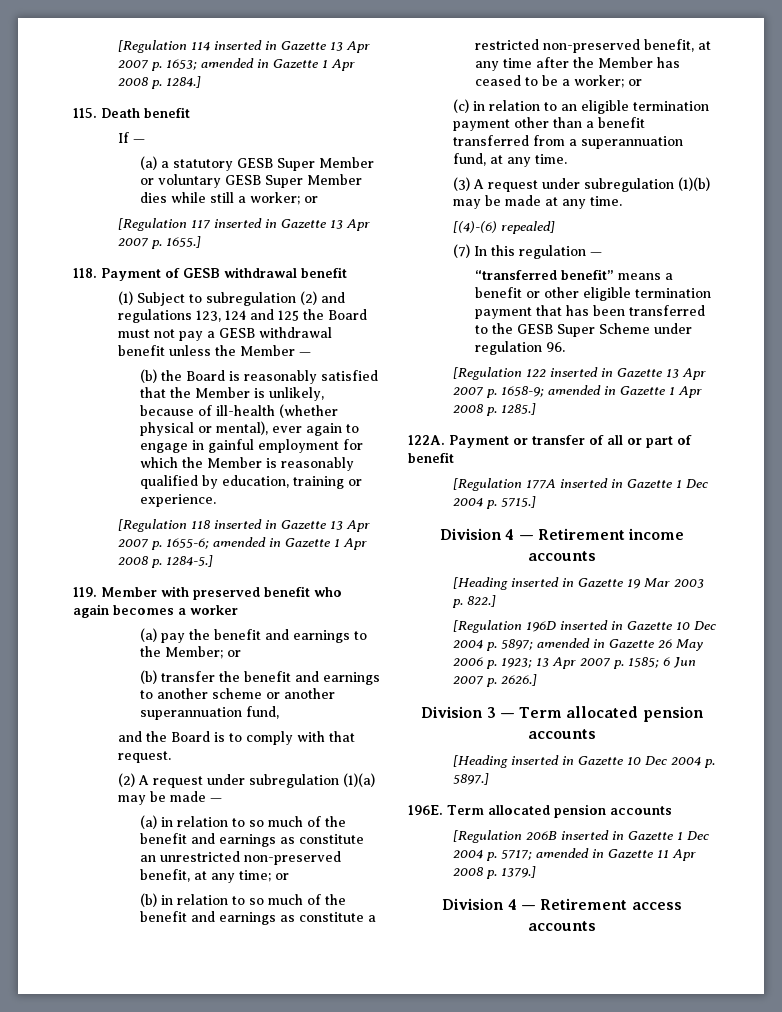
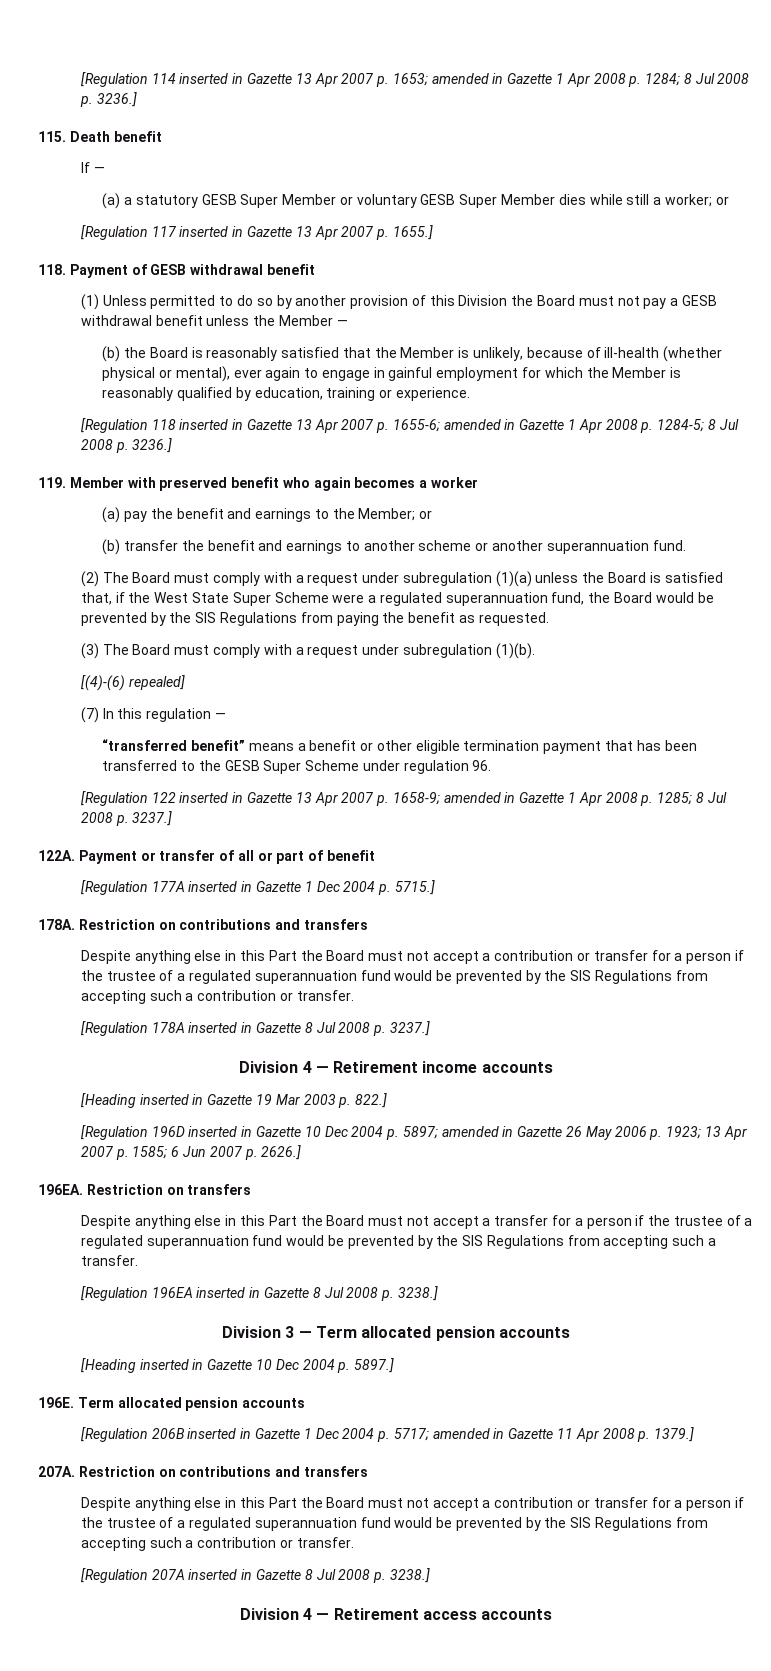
[165,76,201,88] 1284.] -> [645,73,750,86] [79,92,137,107] 1284; 8 Jul 2008 p. 3236.]
[136,291,345,306] [117,309,299,323] Subject to subregulation (2) and regulations 123, 124 and 125 -> [102,295,508,309] Unless permitted to do so by another provision of this Division
[165,555,213,567] 1284-5.] -> [657,419,739,432] [80,438,173,453] 1284-5; 8 Jul 2008 p. 3236.]
[246,706,280,719] [117,731,355,745] [117,751,171,763] [117,773,375,788] [117,791,222,805] [140,815,347,829] [140,833,365,847] [140,851,342,865] [140,869,290,883] [140,893,347,907] [140,911,377,925] [475,39,712,53] [475,57,681,71] [475,75,643,88] [452,99,709,114] [452,117,645,131] [452,135,683,149] [452,153,567,167] [452,177,710,192] [452,195,622,209] fund, // and the Board is to comply with that request. // (2) A request under subregulation (1)(a) may be made — // (a) in relation to so much of the benefit and earnings as constitute an unrestricted non-preserved benefit, at any time; or // (b) in relation to so much of the benefit and earnings as constitute a restricted non-preserved benefit, at any time after the Member has ceased to be a worker; or // (c) in relation to an eligible termination payment other than a benefit transferred from a superannuation fund, at any time. // (3) A request under subregulation (1)(b) may be made at any time. -> [652,540,686,551] [80,571,723,587] [80,592,714,606] [80,612,549,626] [80,643,535,659] fund. // (2) The Board must comply with a request under subregulation (1)(a) unless the Board is satisfied that, if the West State Super Scheme were a regulated superannuation fund, the Board would be prevented by the SIS Regulations from paying the benefit as requested. // (3) The Board must comply with a request under subregulation (1)(b).
[500,403,536,415] 1285.] -> [657,792,727,805] [80,811,173,826] 1285; 8 Jul 2008 p. 3237.]
(536, 502) none -> [38,919,368,930] [80,950,744,964] [80,970,708,984] [80,990,354,1004] [80,1021,430,1036] // 178A. Restriction on contributions and transfers // Despite anything else in this Part the Board must not accept a contribution or transfer for a person if the trustee of a regulated superannuation fund would be prevented by the SIS Regulations from accepting such a contribution or transfer. // [Regulation 178A inserted in Gazette 8 Jul 2008 p. 3237.]
(537, 680) none -> [38,1184,252,1195] [80,1215,753,1229] [80,1235,716,1249] [80,1255,138,1266] [80,1286,438,1301] // 196EA. Restriction on transfers // Despite anything else in this Part the Board must not accept a transfer for a person if the trustee of a regulated superannuation fund would be prevented by the SIS Regulations from accepting such a transfer. // [Regulation 196EA inserted in Gazette 8 Jul 2008 p. 3238.]
(536, 872) none -> [38,1466,368,1477] [80,1497,744,1511] [80,1517,708,1531] [80,1537,354,1551] [80,1568,430,1583] // 207A. Restriction on contributions and transfers // Despite anything else in this Part the Board must not accept a contribution or transfer for a person if the trustee of a regulated superannuation fund would be prevented by the SIS Regulations from accepting such a contribution or transfer. // [Regulation 207A inserted in Gazette 8 Jul 2008 p. 3238.]

